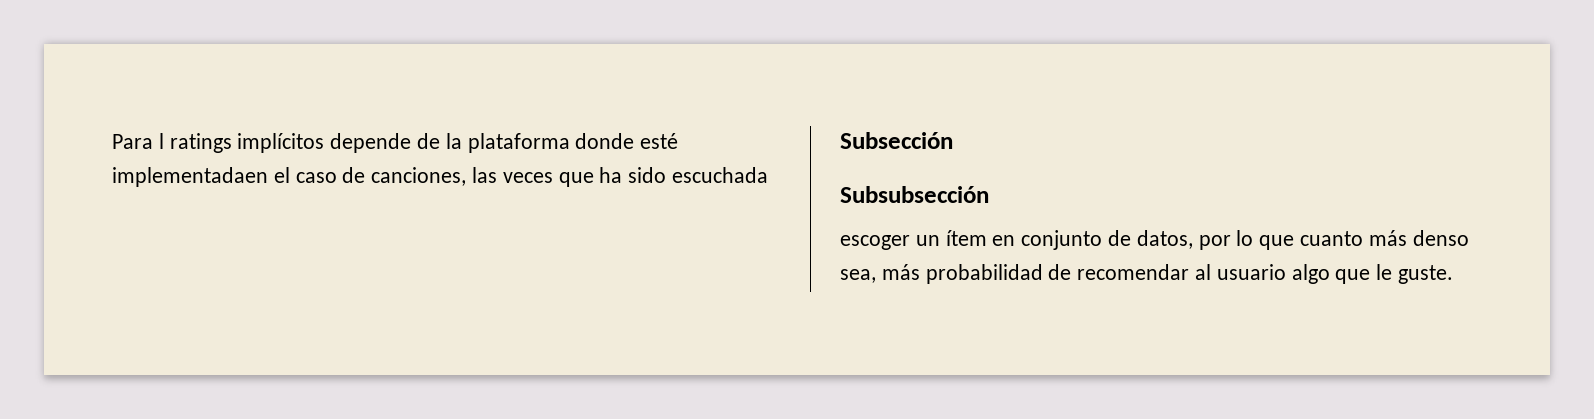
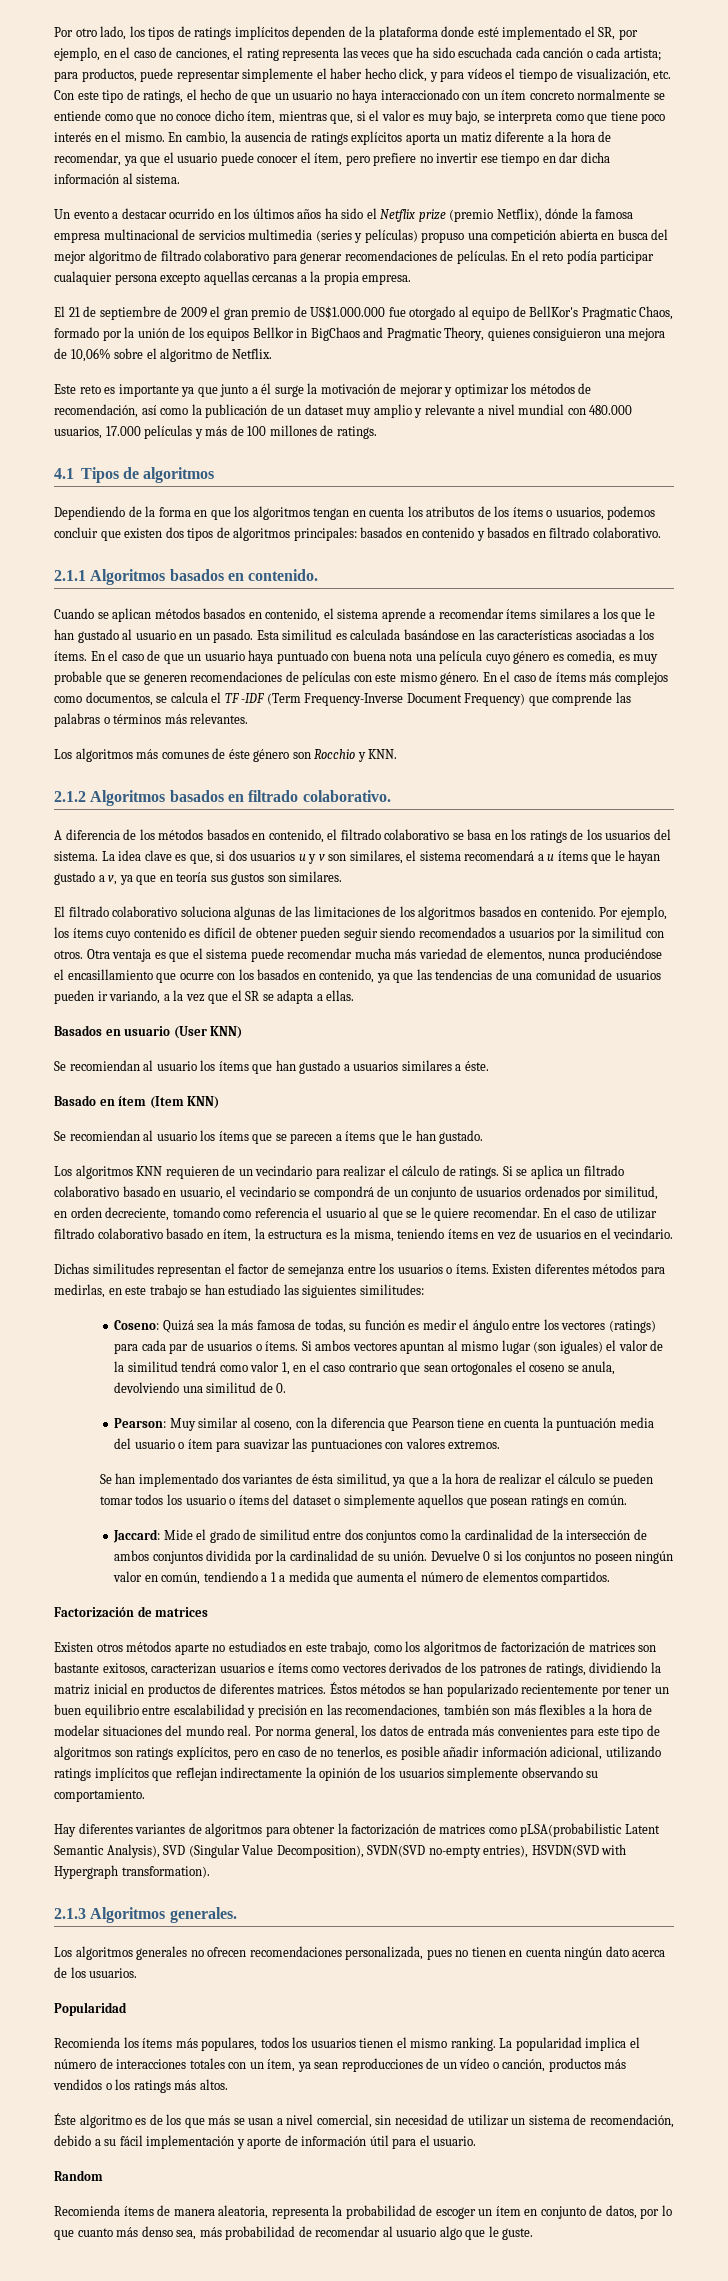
[112,133,412,153] Para l ratings implícitos depende -> [54,26,346,40] Por otro lado, los tipos de ratings implícitos dependen
[112,167,268,187] implementadaen -> [502,26,638,40] [54,47,117,61] implementado el SR, por ejemplo, en
(467, 176) none -> [233,47,340,61] el rating representa
[840,132,953,149] [840,186,989,203] // Subsección // Subsubsección // -> [515,47,661,61] [54,68,672,82] [54,89,665,103] [54,110,666,124] [54,131,612,145] [54,152,610,166] [54,173,181,184] [54,208,634,222] [54,229,669,243] [54,250,655,264] [54,271,412,285] [54,306,674,320] [54,327,666,341] [54,348,273,362] [54,383,592,397] [54,404,633,418] [54,425,377,439] [54,467,215,483] [54,506,656,520] [54,527,661,541] [54,569,319,585] [54,608,655,622] [54,629,654,643] [54,650,659,664] [54,671,668,685] [54,692,631,706] [54,713,249,727] [54,748,398,762] [54,790,391,806] [54,829,671,843] [54,850,661,864] [54,871,343,885] [54,906,667,920] [54,927,664,941] [54,948,662,962] [54,969,661,983] [54,990,355,1004] [54,1025,243,1039] [54,1060,489,1074] [54,1095,220,1109] [54,1130,484,1144] [54,1165,624,1179] [54,1186,658,1200] [54,1207,658,1221] [54,1228,674,1242] [54,1263,665,1277] [54,1284,424,1298] [114,1319,656,1333] [114,1340,664,1354] [114,1361,616,1375] [114,1382,287,1393] [114,1417,654,1431] [114,1438,501,1452] [99,1473,654,1487] [99,1494,627,1508] [113,1529,647,1543] [114,1550,674,1564] [113,1571,611,1585] [54,1606,209,1617] [54,1641,657,1655] [54,1662,661,1676] [54,1682,669,1697] [54,1704,653,1718] [54,1725,660,1739] [54,1746,661,1760] [54,1767,599,1781] [54,1789,145,1802] [54,1823,660,1837] [54,1844,627,1858] [54,1865,210,1879] [54,1907,237,1923] [54,1946,666,1960] [54,1967,138,1978] [54,2002,127,2016] [54,2037,640,2051] [54,2058,627,2072] [53,2079,228,2093] [54,2113,674,2128] [54,2135,477,2149] [54,2170,103,2181] [54,2205,433,2219] cada canción o cada artista; para productos, puede representar simplemente el haber hecho click, y para vídeos el tiempo de visualización, etc. Con este tipo de ratings, el hecho de que un usuario no haya interaccionado con un ítem concreto normalmente se entiende como que no conoce dicho ítem, mientras que, si el valor es muy bajo, se interpreta como que tiene poco interés en el mismo. En cambio, la ausencia de ratings explícitos aporta un matiz diferente a la hora de recomendar, ya que el usuario puede conocer el ítem, pero prefiere no invertir ese tiempo en dar dicha información al sistema. // Un evento a destacar ocurrido en los últimos años ha sido el Netflix prize (premio Netflix), dónde la famosa empresa multinacional de servicios multimedia (series y películas) propuso una competición abierta en busca del mejor algoritmo de filtrado colaborativo para generar recomendaciones de películas. En el reto podía participar cualaquier persona excepto aquellas cercanas a la propia empresa. // El 21 de septiembre de 2009 el gran premio de US$1.000.000 fue otorgado al equipo de BellKor's Pragmatic Chaos, formado por la unión de los equipos Bellkor in BigChaos and Pragmatic Theory, quienes consiguieron una mejora de 10,06% sobre el algoritmo de Netflix. // Este reto es importante ya que junto a él surge la motivación de mejorar y optimizar los métodos de recomendación, así como la publicación de un dataset muy amplio y relevante a nivel mundial con 480.000 usuarios, 17.000 películas y más de 100 millones de ratings. // 4.1 Tipos de algoritmos // Dependiendo de la forma en que los algoritmos tengan en cuenta los atributos de los ítems o usuarios, podemos concluir que existen dos tipos de algoritmos principales: basados en contenido y basados en filtrado colaborativo. // 2.1.1 Algoritmos basados en contenido. // Cuando se aplican métodos basados en contenido, el sistema aprende a recomendar ítems similares a los que le han gustado al usuario en un pasado. Esta similitud es calculada basándose en las características asociadas a los ítems. En el caso de que un usuario haya puntuado con buena nota una película cuyo género es comedia, es muy probable que se generen recomendaciones de películas con este mismo género. En el caso de ítems más complejos como documentos, se calcula el TF -IDF (Term Frequency-Inverse Document Frequency) que comprende las palabras o términos más relevantes. // Los algoritmos más comunes de éste género son Rocchio y KNN. // 2.1.2 Algoritmos basados en filtrado colaborativo. // A diferencia de los métodos basados en contenido, el filtrado colaborativo se basa en los ratings de los usuarios del sistema. La idea clave es que, si dos usuarios u y v son similares, el sistema recomendará a u ítems que le hayan gustado a v, ya que en teoría sus gustos son similares. // El filtrado colaborativo soluciona algunas de las limitaciones de los algoritmos basados en contenido. Por ejemplo, los ítems cuyo contenido es difícil de obtener pueden seguir siendo recomendados a usuarios por la similitud con otros. Otra ventaja es que el sistema puede recomendar mucha más variedad de elementos, nunca produciéndose el encasillamiento que ocurre con los basados en contenido, ya que las tendencias de una comunidad de usuarios pueden ir variando, a la vez que el SR se adapta a ellas. // Basados en usuario (User KNN) // Se recomiendan al usuario los ítems que han gustado a usuarios similares a éste. // Basado en ítem (Item KNN) // Se recomiendan al usuario los ítems que se parecen a ítems que le han gustado. // Los algoritmos KNN requieren de un vecindario para realizar el cálculo de ratings. Si se aplica un filtrado colaborativo basado en usuario, el vecindario se compondrá de un conjunto de usuarios ordenados por similitud, en orden decreciente, tomando como referencia el usuario al que se le quiere recomendar. En el caso de utilizar filtrado colaborativo basado en ítem, la estructura es la misma, teniendo ítems en vez de usuarios en el vecindario. // Dichas similitudes representan el factor de semejanza entre los usuarios o ítems. Existen diferentes métodos para medirlas, en este trabajo se han estudiado las siguientes similitudes: // Coseno: Quizá sea la más famosa de todas, su función es medir el ángulo entre los vectores (ratings) para cada par de usuarios o ítems. Si ambos vectores apuntan al mismo lugar (son iguales) el valor de la similitud tendrá como valor 1, en el caso contrario que sean ortogonales el coseno se anula, devolviendo una similitud de 0. // Pearson: Muy similar al coseno, con la diferencia que Pearson tiene en cuenta la puntuación media del usuario o ítem para suavizar las puntuaciones con valores extremos. // Se han implementado dos variantes de ésta similitud, ya que a la hora de realizar el cálculo se pueden tomar todos los usuario o ítems del dataset o simplemente aquellos que posean ratings en común. // Jaccard: Mide el grado de similitud entre dos conjuntos como la cardinalidad de la intersección de ambos conjuntos dividida por la cardinalidad de su unión. Devuelve 0 si los conjuntos no poseen ningún valor en común, tendiendo a 1 a medida que aumenta el número de elementos compartidos. // Factorización de matrices // Existen otros métodos aparte no estudiados en este trabajo, como los algoritmos de factorización de matrices son bastante exitosos, caracterizan usuarios e ítems como vectores derivados de los patrones de ratings, dividiendo la matriz inicial en productos de diferentes matrices. Éstos métodos se han popularizado recientemente por tener un buen equilibrio entre escalabilidad y precisión en las recomendaciones, también son más flexibles a la hora de modelar situaciones del mundo real. Por norma general, los datos de entrada más convenientes para este tipo de algoritmos son ratings explícitos, pero en caso de no tenerlos, es posible añadir información adicional, utilizando ratings implícitos que reflejan indirectamente la opinión de los usuarios simplemente observando su comportamiento. // Hay diferentes variantes de algoritmos para obtener la factorización de matrices como pLSA(probabilistic Latent Semantic Analysis), SVD (Singular Value Decomposition), SVDN(SVD no-empty entries), HSVDN(SVD with Hypergraph transformation). // 2.1.3 Algoritmos generales. // Los algoritmos generales no ofrecen recomendaciones personalizada, pues no tienen en cuenta ningún dato acerca de los usuarios. // Popularidad // Recomienda los ítems más populares, todos los usuarios tienen el mismo ranking. La popularidad implica el número de interacciones totales con un ítem, ya sean reproducciones de un vídeo o canción, productos más vendidos o los ratings más altos. // Éste algoritmo es de los que más se usan a nivel comercial, sin necesidad de utilizar un sistema de recomendación, debido a su fácil implementación y aporte de información útil para el usuario. // Random // Recomienda ítems de manera aleatoria, representa la probabilidad de

